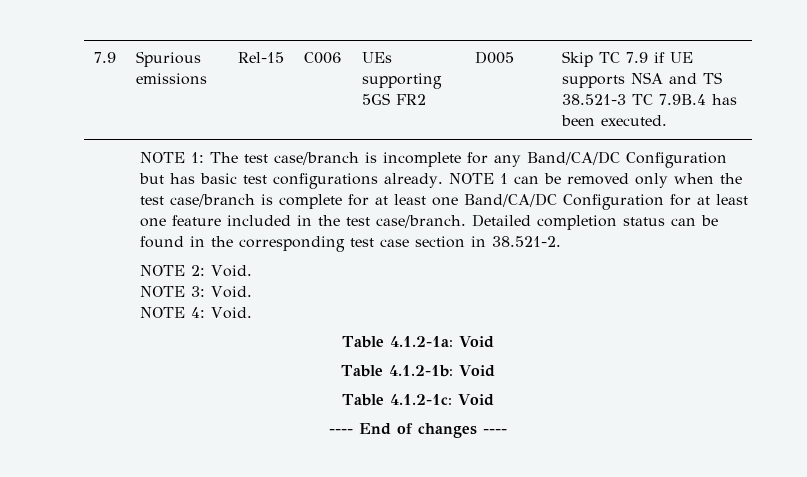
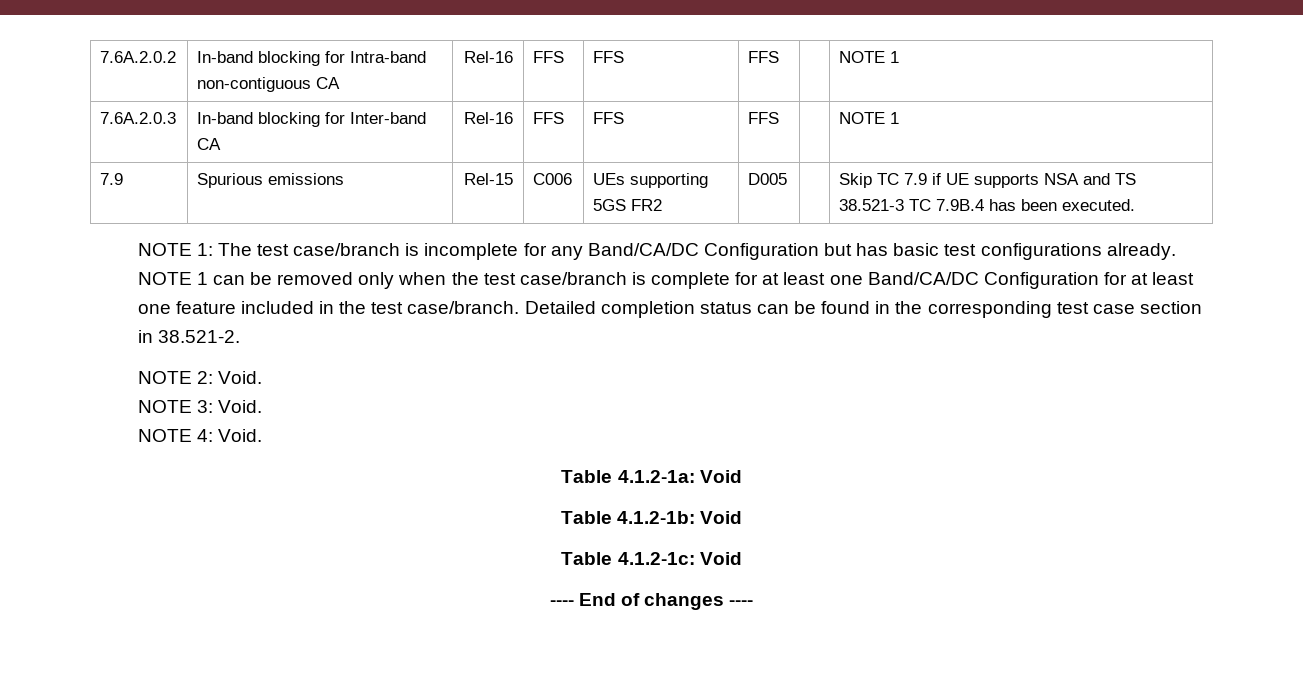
(93, 57) none -> [100,51,177,63] [197,51,427,66] [197,77,341,92] [463,51,513,63] [533,51,565,63] [593,51,625,63] [748,51,780,63] [839,51,900,63] [100,112,177,124] [197,112,427,127] [197,138,222,150] [463,112,513,124] [533,112,565,124] [593,112,625,124] [748,112,780,124] [839,112,900,124] 7.6A.2.0.2 | In-band blocking for Intra-band non-contiguous CA | Rel-16 | FFS | FFS | FFS | | NOTE 1 // 7.6A.2.0.3 | In-band blocking for Inter-band CA | Rel-16 | FFS | FFS | FFS | | NOTE 1 //

